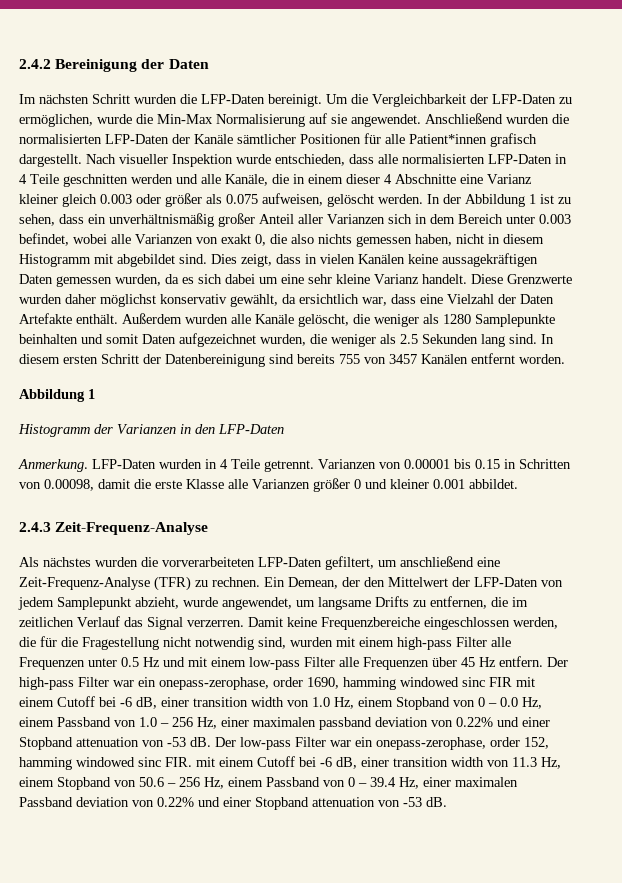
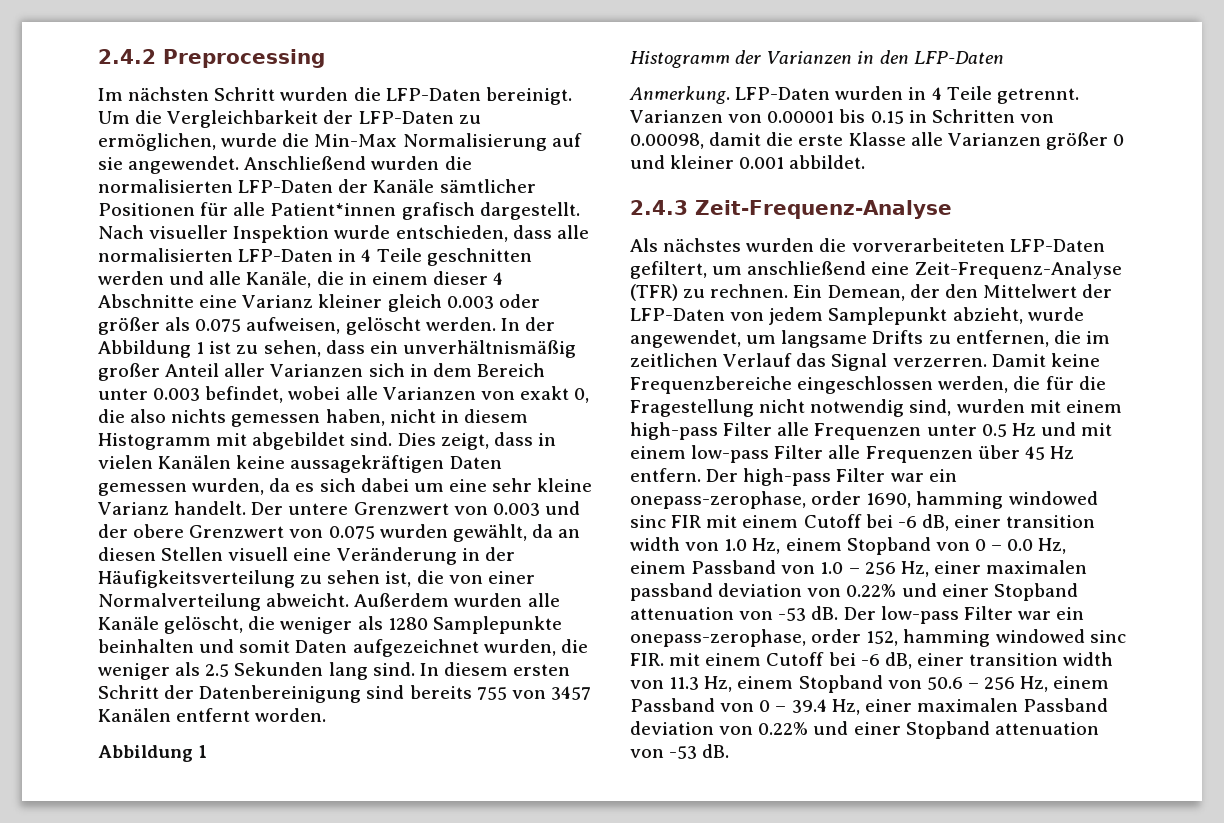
[55,59,209,72] Bereinigung der Daten -> [163,49,325,68] Preprocessing
[471,274,572,284] [19,294,554,307] [19,313,118,324] Diese Grenzwerte wurden daher möglichst konservativ gewählt, da ersichtlich war, dass eine Vielzahl der Daten Artefakte enthält. -> [251,501,580,516] [98,524,581,542] [98,547,515,565] [98,570,535,588] [98,593,350,611] Der untere Grenzwert von 0.003 und der obere Grenzwert von 0.075 wurden gewählt, da an diesen Stellen visuell eine Veränderung in der Häufigkeitsverteilung zu sehen ist, die von einer Normalverteilung abweicht.

